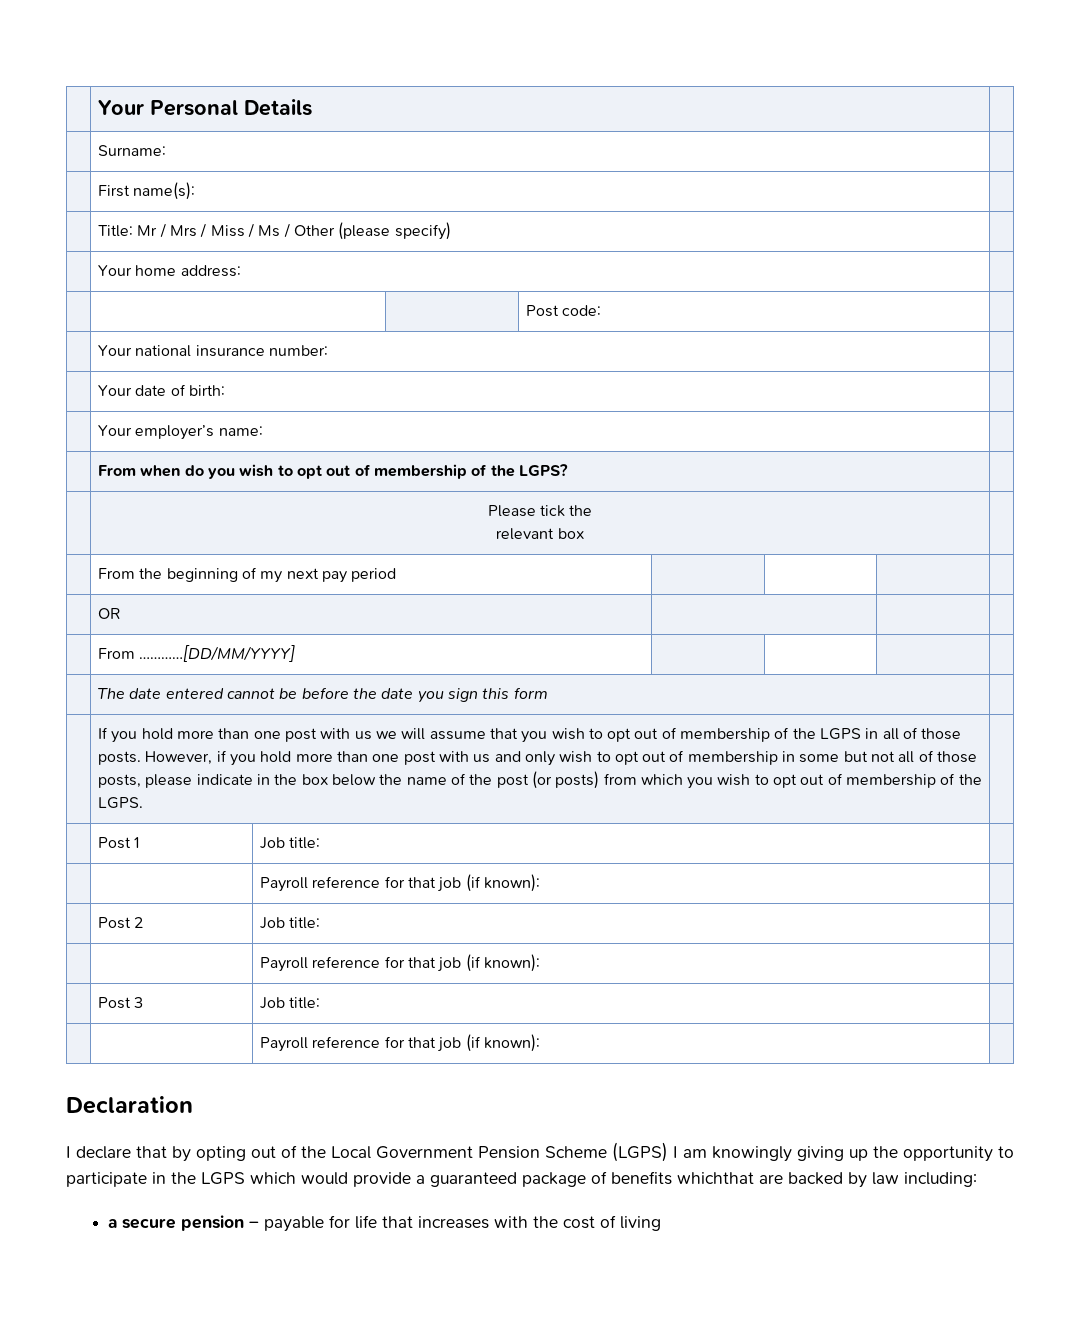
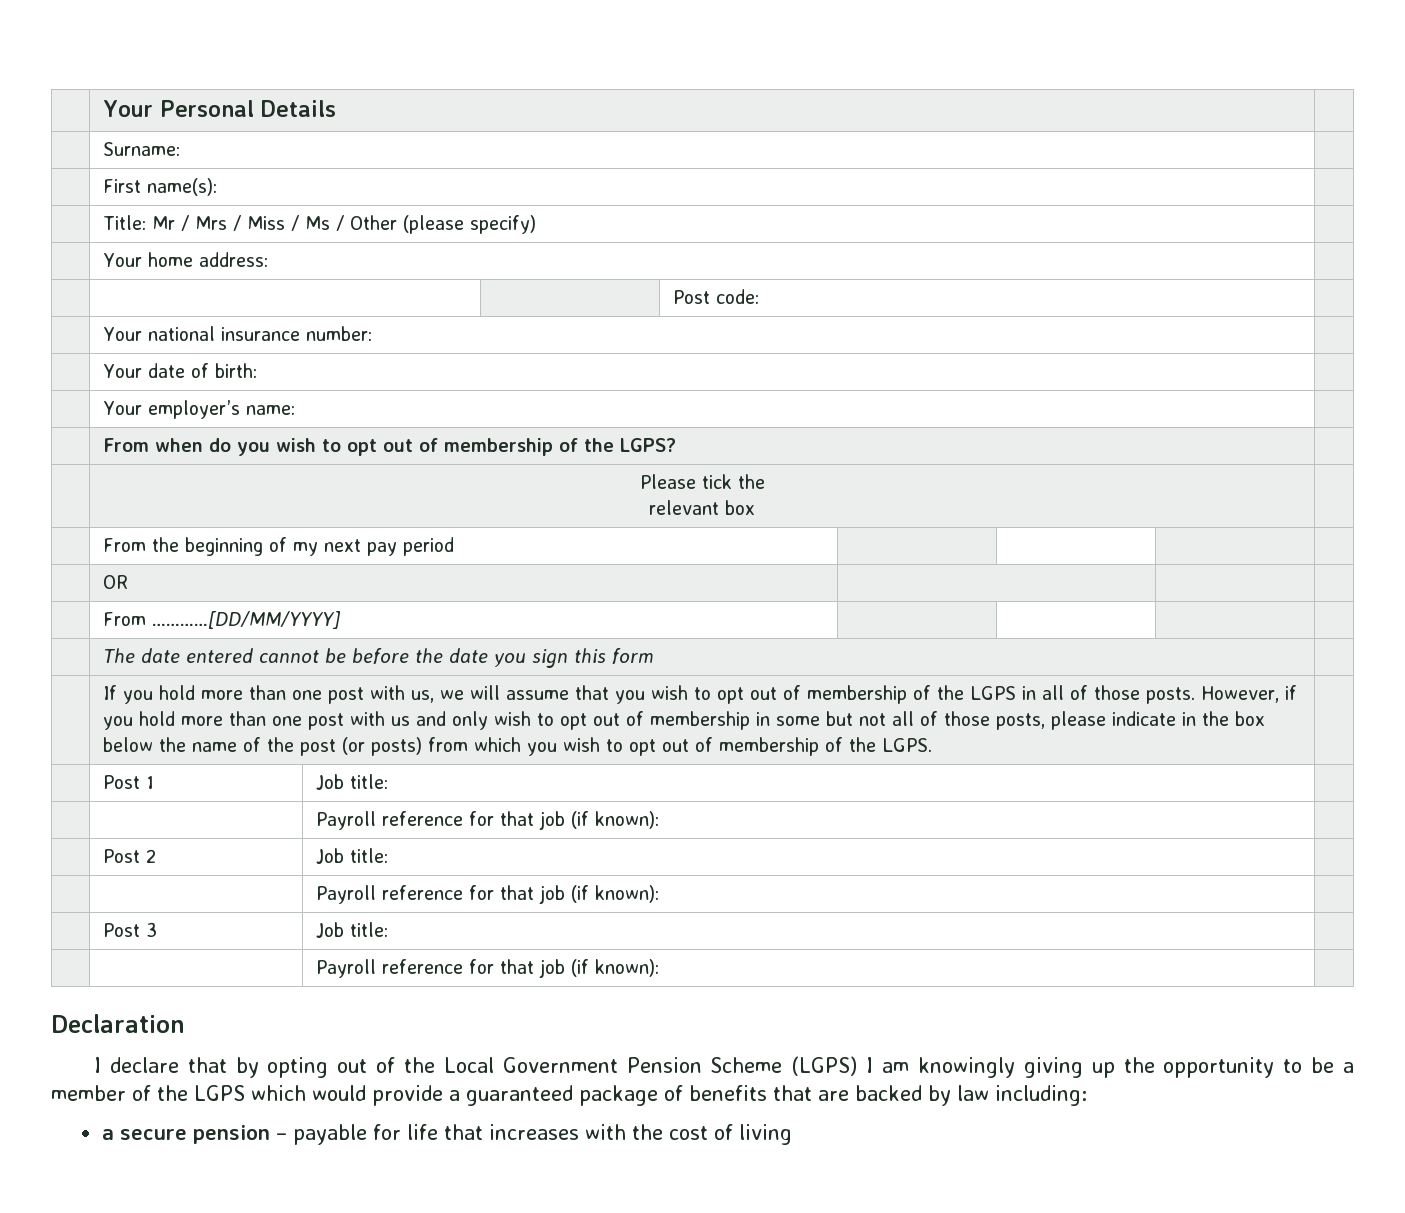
[354,731,372,740] us -> [410,690,434,703] us,
[66,1172,166,1187] participate in -> [1311,1057,1354,1073] [51,1085,151,1101] be a member of
[677,1172,754,1184] whichthat -> [773,1085,812,1101] that

